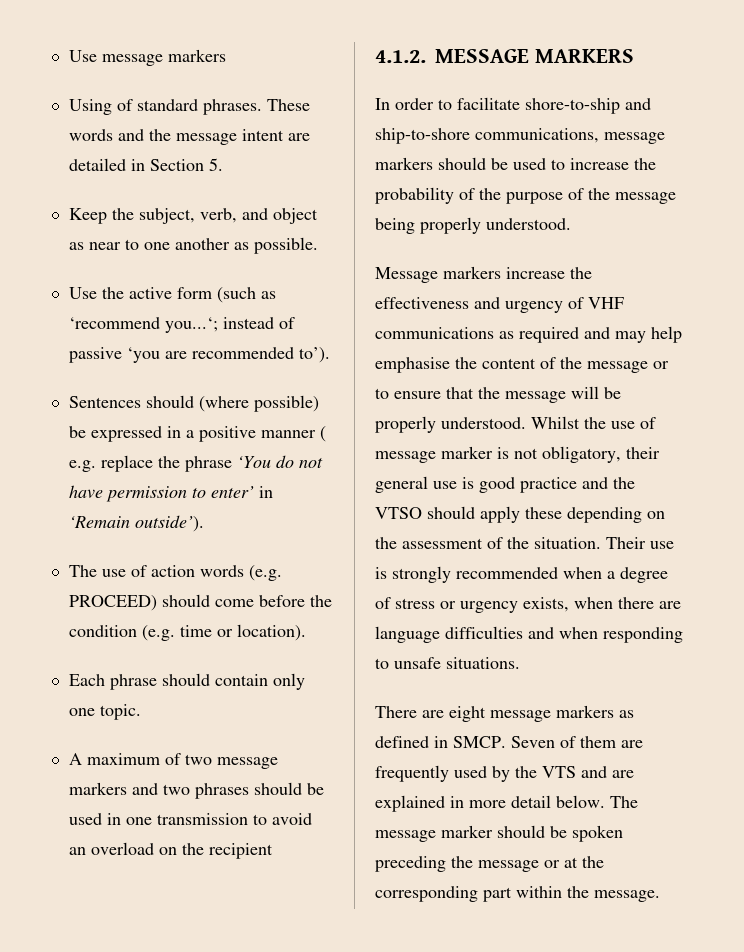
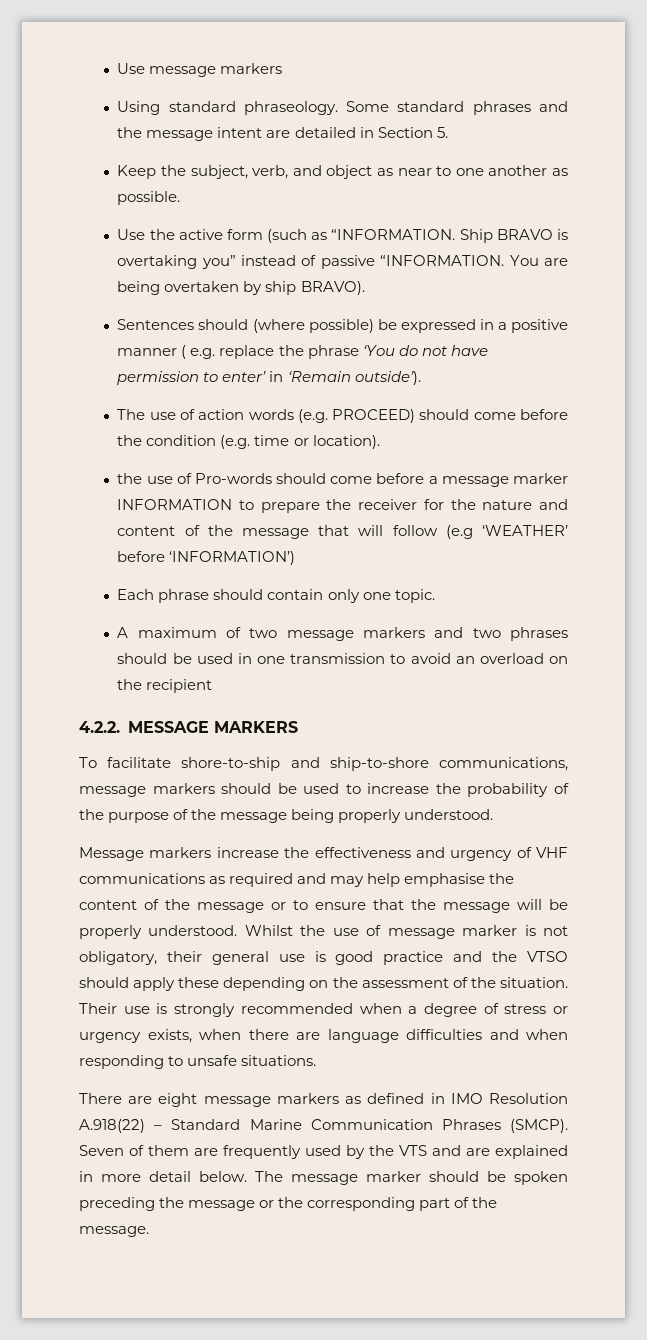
[116,99,310,115] [68,129,113,141] of standard phrases. These words -> [168,101,531,115] standard phraseology. Some standard phrases
[68,317,295,333] [68,347,330,363] ‘recommend you...‘; instead of passive ‘you are recommended to’). -> [331,229,568,243] [117,255,568,269] [117,281,365,295] “INFORMATION. Ship BRAVO is overtaking you” instead of passive “INFORMATION. You are being overtaken by ship BRAVO).
(306, 632) none -> [117,473,568,487] [117,499,569,513] [117,525,569,539] [117,551,296,565] // the use of Pro-words should come before a message marker INFORMATION to prepare the receiver for the nature and content of the message that will follow (e.g ‘WEATHER’ before ‘INFORMATION’)
[375,50,426,63] 4.1.2. -> [79,721,120,733] 4.2.2.
[375,98,452,110] In order to -> [79,757,97,768] To
[453,736,506,748] SMCP. -> [450,1093,568,1104] [79,1119,568,1133] IMO Resolution A.918(22) – Standard Marine Communication Phrases (SMCP).
[564,857,578,868] at -> (275, 1204) none
[516,886,562,898] within -> [454,1197,470,1208] of

